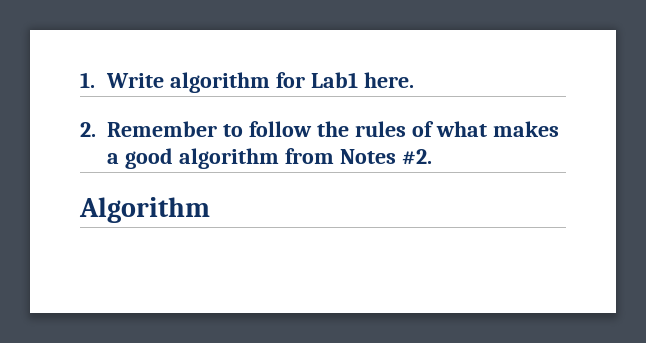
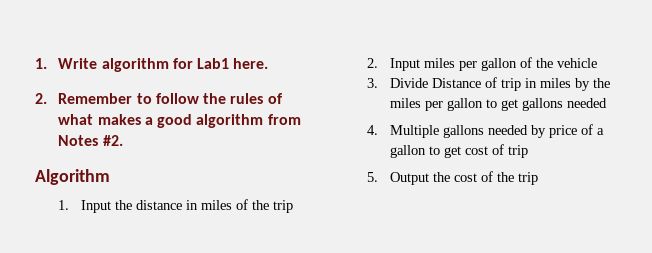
(210, 210) none -> [58,199,294,213] [367,57,598,71] [367,77,611,91] [390,98,608,111] [367,124,605,138] [390,144,529,158] [367,171,539,185] // 1. Input the distance in miles of the trip // 2. Input miles per gallon of the vehicle // 3. Divide Distance of trip in miles by the miles per gallon to get gallons needed // 4. Multiple gallons needed by price of a gallon to get cost of trip // 5. Output the cost of the trip

